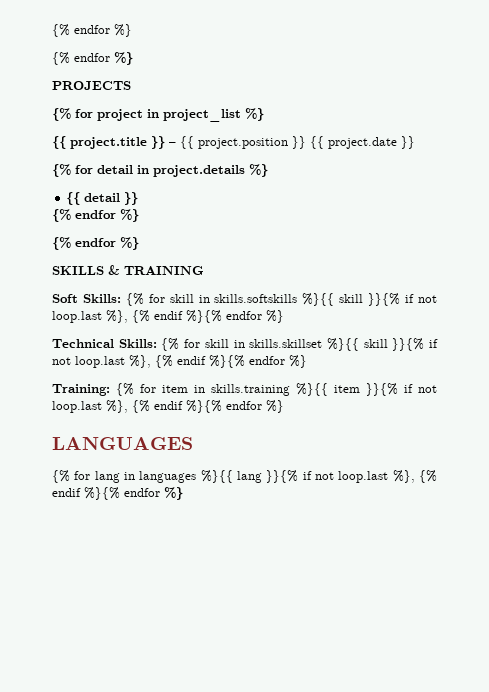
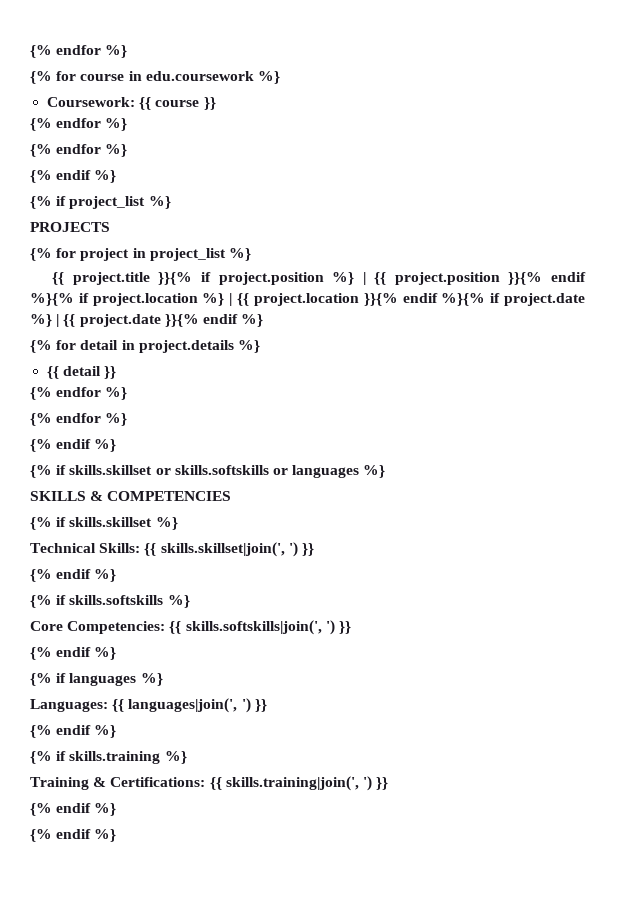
[52,24,132,37] [52,52,110,65] {% endfor %} // {% endfor -> [30,45,128,58] [30,71,280,84] [47,97,216,110] [30,118,128,131] [30,144,128,157] [30,170,117,183] [30,196,146,209] {% endfor %} // {% for course in edu.coursework %} // Coursework: {{ course }} // {% endfor %} // {% endfor %} // {% endif %} // {% if project_list
[151,136,415,149] }} – {{ project.position }} {{ project.date }} -> [158,272,586,285] [30,293,585,306] [30,314,264,327] }}{% if project.position %} | {{ project.position }}{% endif %}{% if project.location %} | {{ project.location }}{% endif %}{% if project.date %} | {{ project.date }}{% endif %}
[52,265,204,275] [52,293,438,306] [52,310,284,323] [52,338,438,351] [52,355,307,368] [52,383,437,396] [52,400,284,413] [52,437,193,450] [52,470,437,483] [52,487,160,500] SKILLS & TRAINING // Soft Skills: {% for skill in skills.softskills %}{{ skill }}{% if not loop.last %}, {% endif %}{% endfor %} // Technical Skills: {% for skill in skills.skillset %}{{ skill }}{% if not loop.last %}, {% endif %}{% endfor %} // Training: {% for item in skills.training %}{{ item }}{% if not loop.last %}, {% endif %}{% endfor %} // LANGUAGES // {% for lang in languages %}{{ lang }}{% if not loop.last %}, {% endif %}{% endfor -> [30,439,117,452] [30,465,386,478] [30,491,232,501] [30,517,178,530] [30,542,314,557] [30,569,117,582] [30,595,190,608] [30,620,351,635] [30,647,117,660] [30,673,163,686] [30,698,267,713] [30,725,117,738] [30,751,187,764] [30,776,389,791] [30,803,117,816] [30,829,92,842] {% endif %} // {% if skills.skillset or skills.softskills or languages %} // SKILLS & COMPETENCIES // {% if skills.skillset %} // Technical Skills: {{ skills.skillset|join(', ') }} // {% endif %} // {% if skills.softskills %} // Core Competencies: {{ skills.softskills|join(', ') }} // {% endif %} // {% if languages %} // Languages: {{ languages|join(', ') }} // {% endif %} // {% if skills.training %} // Training & Certifications: {{ skills.training|join(', ') }} // {% endif %} // {% endif

